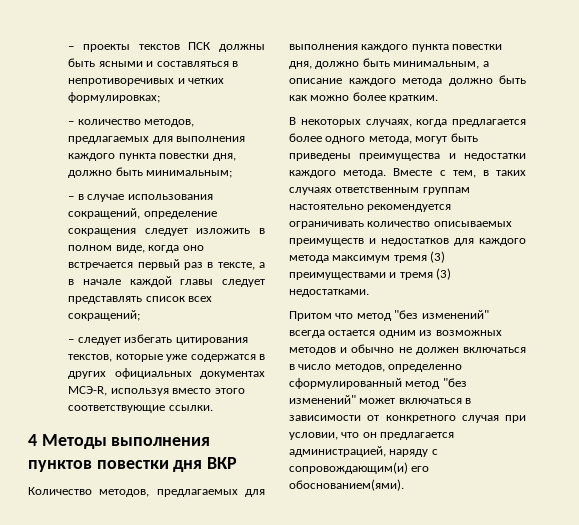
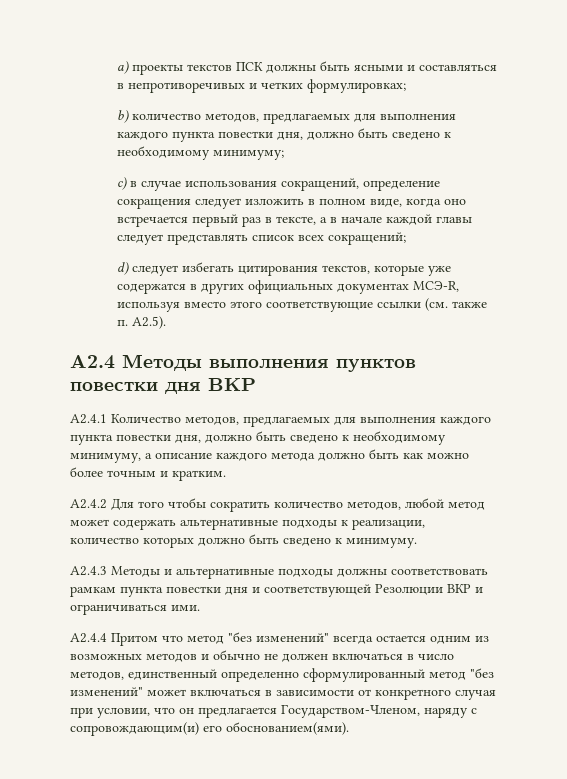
[68,46,75,50] – -> [116,61,129,74] a)
[68,121,75,125] – -> [116,110,129,123] b)
[146,170,233,178] [68,196,75,200] минимальным; // – -> [391,132,451,140] [116,146,284,160] [116,177,127,190] сведено к необходимому минимуму; // c)
[68,339,75,343] – -> [116,262,129,275] d)
[168,405,213,411] [28,434,37,446] ссылки. // 4 -> [376,298,487,311] [116,316,166,329] [70,355,115,369] ссылки (см. также п. A2.5). // A2.4
(238, 463) none -> [70,414,107,424] A2.4.1
[393,61,480,69] минимальным, -> [290,431,446,445] [70,453,141,463] сведено к необходимому минимуму,
(386, 96) none -> [107,470,168,477] точным и
[289,117,526,127] [289,133,478,144] [289,153,526,161] [289,168,526,178] [289,187,470,195] [289,204,452,212] [289,221,512,229] [289,238,526,246] [289,251,446,263] [289,268,452,280] [289,289,369,297] В некоторых случаях, когда предлагается более одного метода, могут быть приведены преимущества и недостатки каждого метода. Вместе с тем, в таких случаях ответственным группам настоятельно рекомендуется ограничивать количество описываемых преимуществ и недостатков для каждого метода максимум тремя (3) преимуществами и тремя (3) недостатками. // -> [70,498,485,512] [70,519,425,530] [70,534,417,548] [70,566,488,579] [70,584,483,597] [70,604,200,615] [70,633,107,643] A2.4.2 Для того чтобы сократить количество методов, любой метод может содержать альтернативные подходы к реализации, количество которых должно быть сведено к минимуму. // A2.4.3 Методы и альтернативные подходы должны соответствовать рамкам пункта повестки дня и соответствующей Резолюции ВКР и ограничиваться ими. // A2.4.4
(385, 368) none -> [128,669,217,680] единственный
[289,446,386,457] администрацией, -> [281,705,420,718] Государством-Членом,

